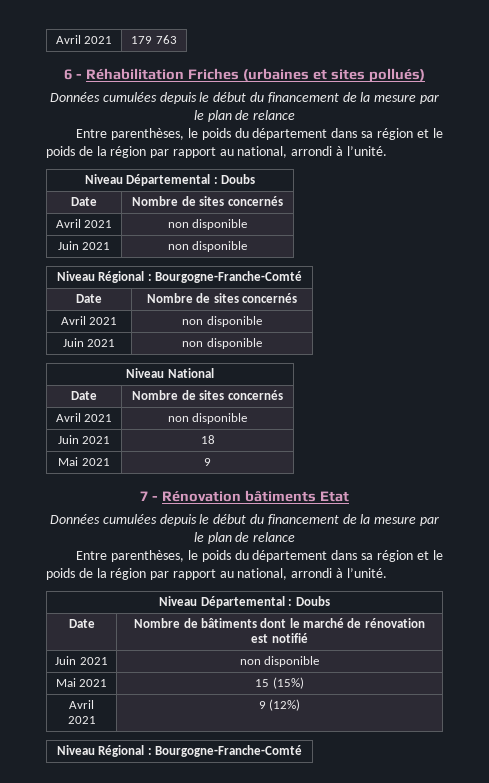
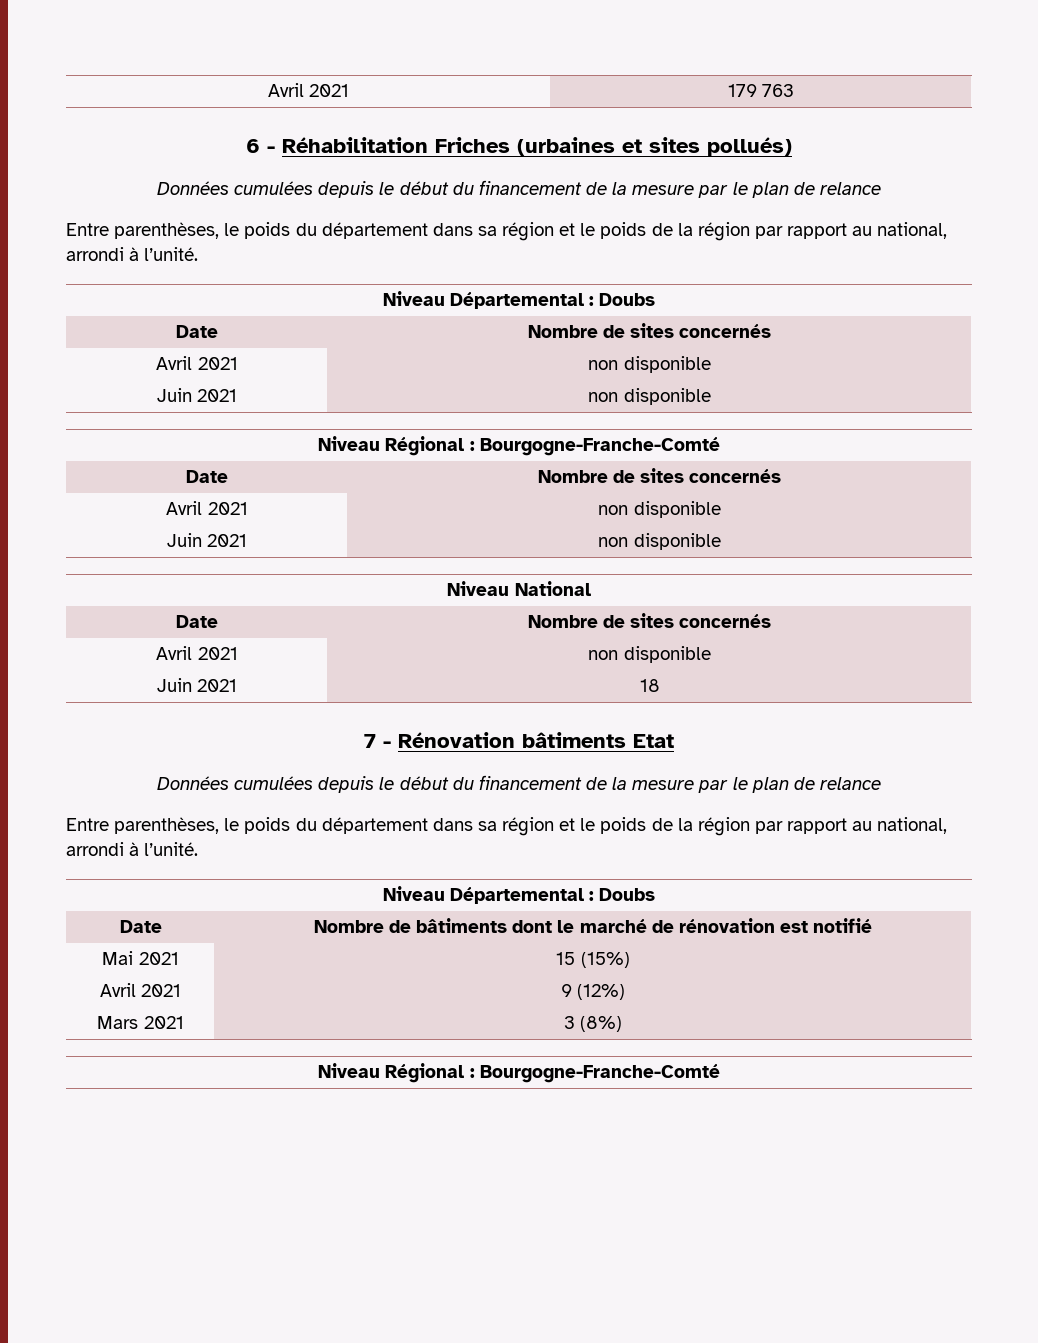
[58,457,110,466] [204,458,211,466] // Mai 2021 | 9 -> (660, 685) none
[55,656,108,665] [239,656,320,667] // Juin 2021 | non disponible -> (873, 925) none
(301, 705) none -> [97,1016,184,1029] [563,1016,623,1032] // Mars 2021 | 3 (8%)

